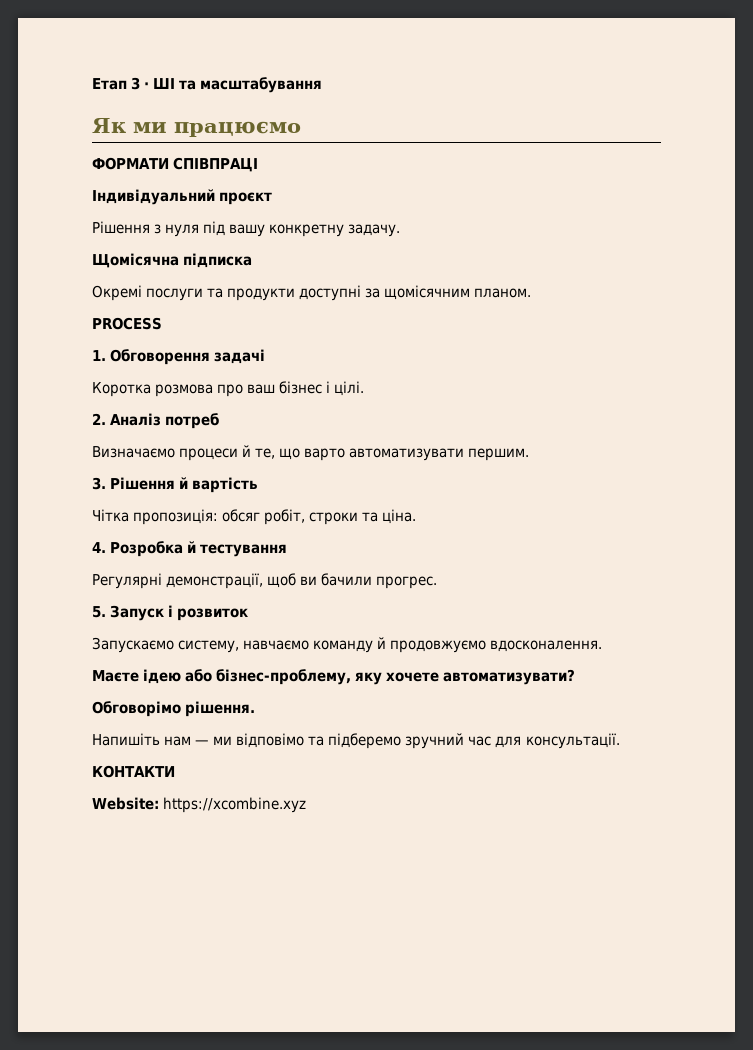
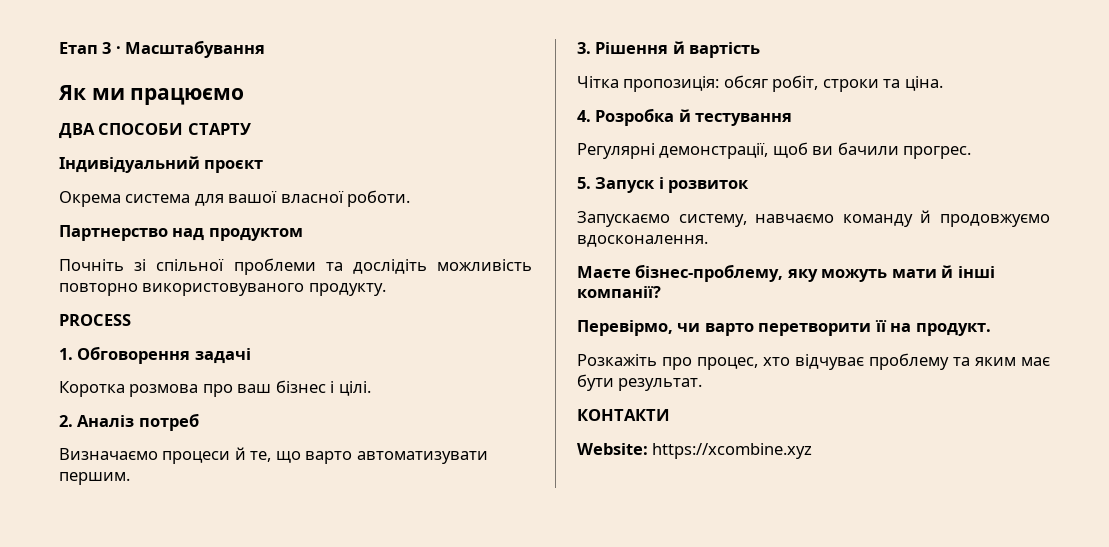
[153,77,323,93] ШІ та масштабування -> [125,40,266,58] Масштабування
[92,157,259,172] ФОРМАТИ СПІВПРАЦІ -> [59,123,251,139] ДВА СПОСОБИ СТАРТУ
[92,221,401,237] [92,253,253,268] [92,285,532,301] Рішення з нуля під вашу конкретну задачу. // Щомісячна підписка // Окремі послуги та продукти доступні за щомісячним планом. -> [59,190,411,207] [59,225,303,241] [59,258,532,275] [59,283,386,296] Окрема система для вашої власної роботи. // Партнерство над продуктом // Почніть зі спільної проблеми та дослідіть можливість повторно використовуваного продукту.
[143,669,576,685] [92,701,256,717] [92,733,620,749] ідею або бізнес-проблему, яку хочете автоматизувати? // Обговорімо рішення. // Напишіть нам — ми відповімо та підберемо зручний час для консультації. -> [635,264,995,282] [577,286,661,298] [577,320,991,336] [577,353,1050,370] [577,374,703,391] бізнес-проблему, яку можуть мати й інші компанії? // Перевірмо, чи варто перетворити її на продукт. // Розкажіть про процес, хто відчуває проблему та яким має бути результат.

